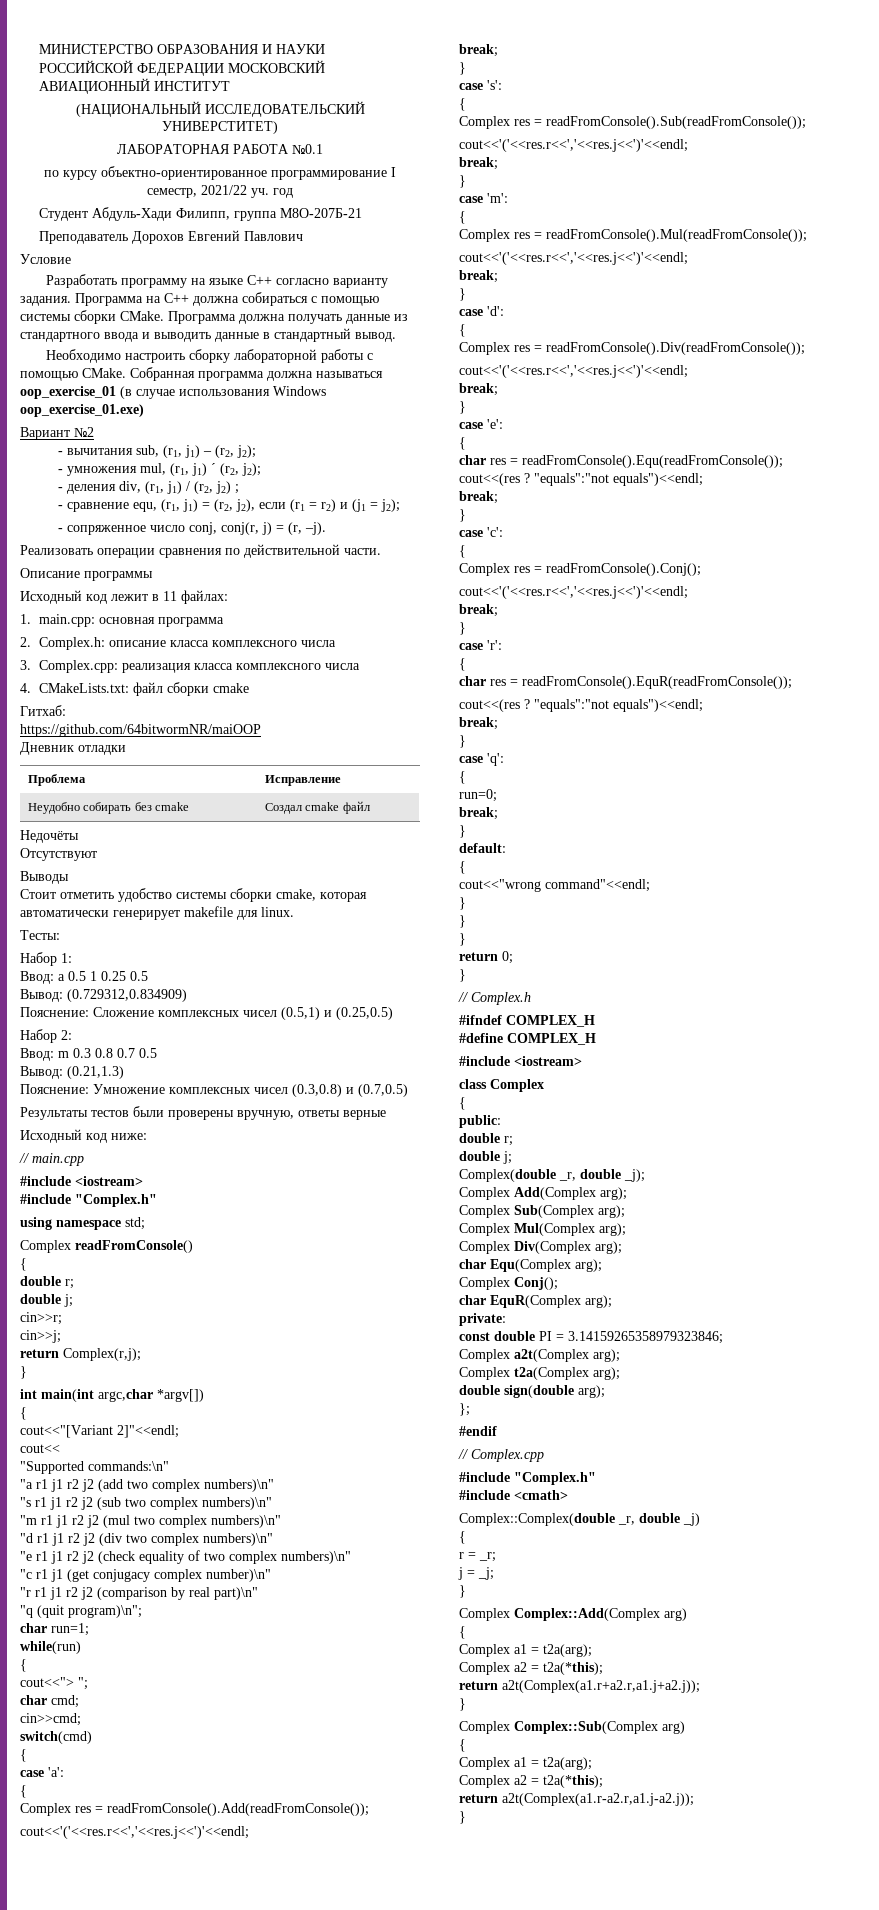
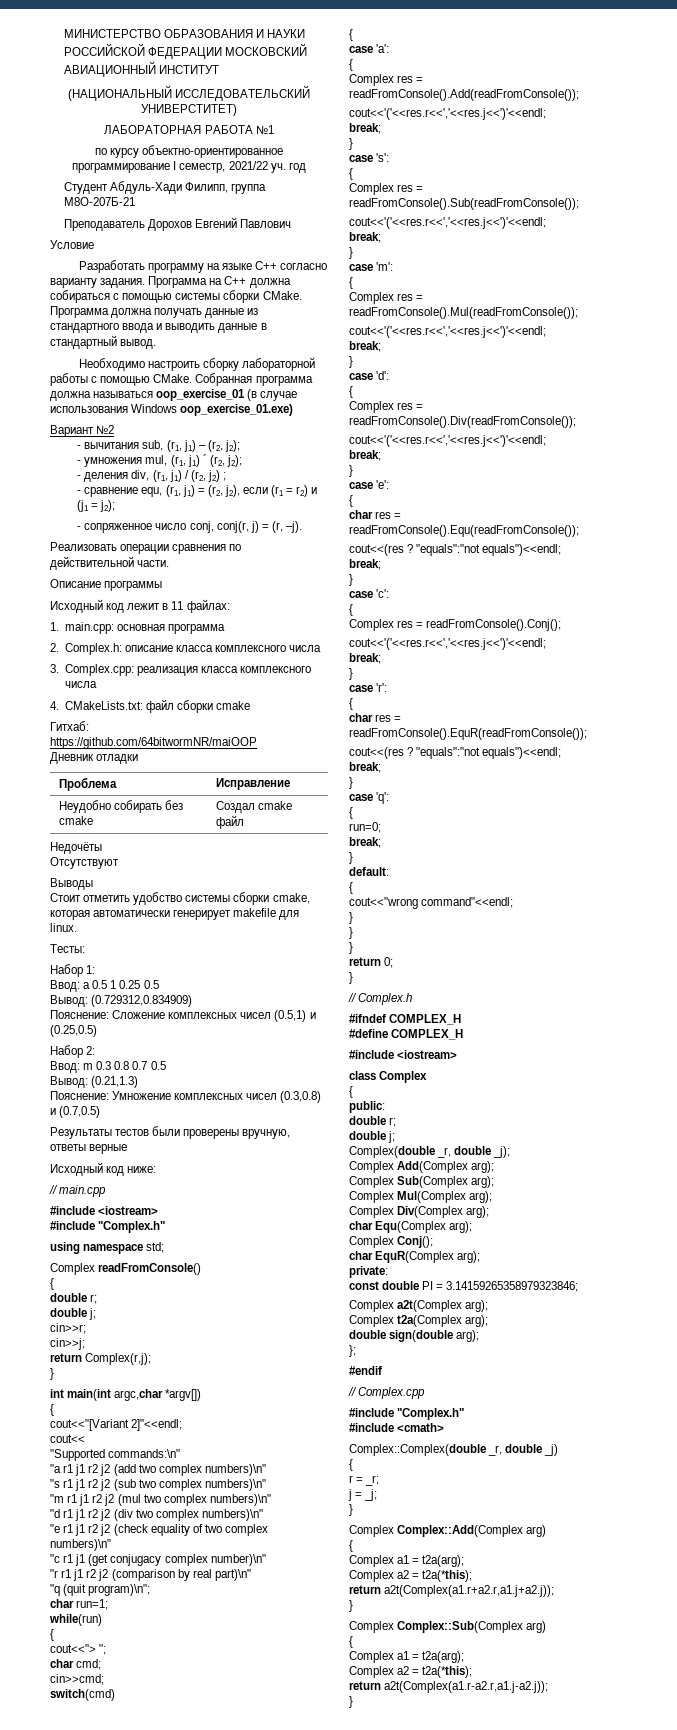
[292,144,323,154] №0.1 -> [255,125,274,134] №1

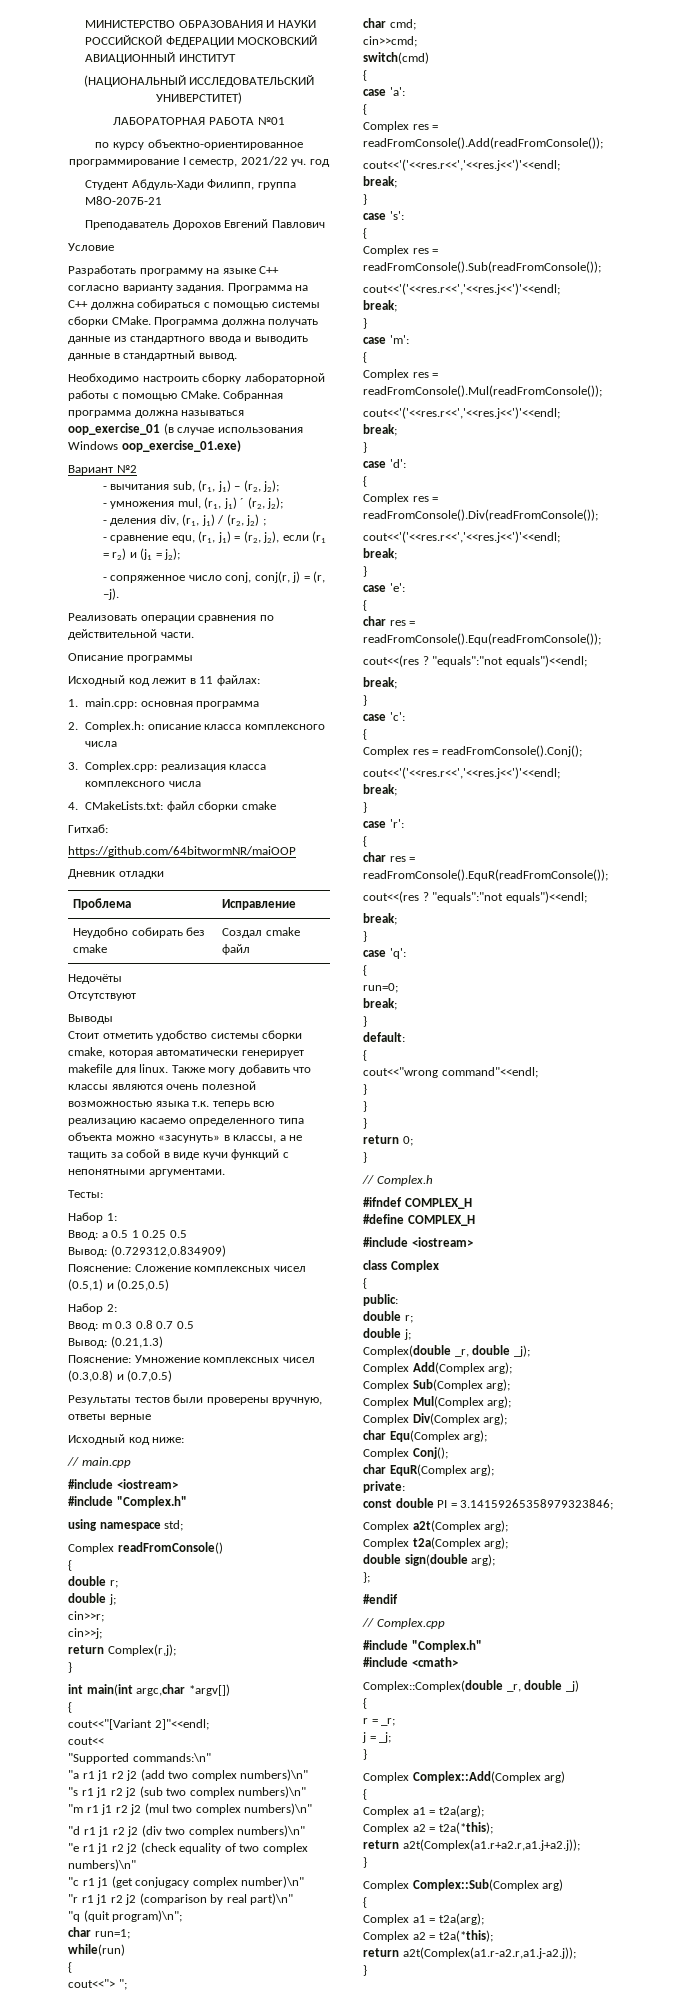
[255,125,274,134] №1 -> [257,117,285,125] №01
(77, 927) none -> [171,1064,312,1075] [68,1081,256,1090] [68,1101,275,1109] [68,1118,304,1126] [68,1132,303,1143] [68,1149,289,1160] [68,1169,225,1177] Также могу добавить что классы являются очень полезной возможностью языка т.к. теперь всю реализацию касаемо определенного типа объекта можно «засунуть» в классы, а не тащить за собой в виде кучи функций с непонятными аргументами.

